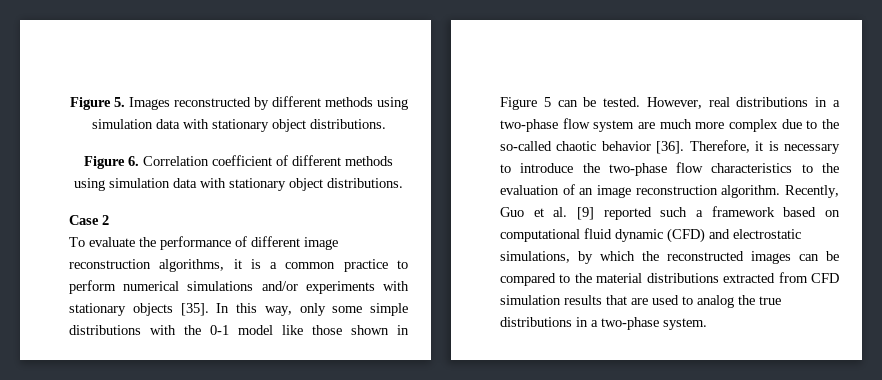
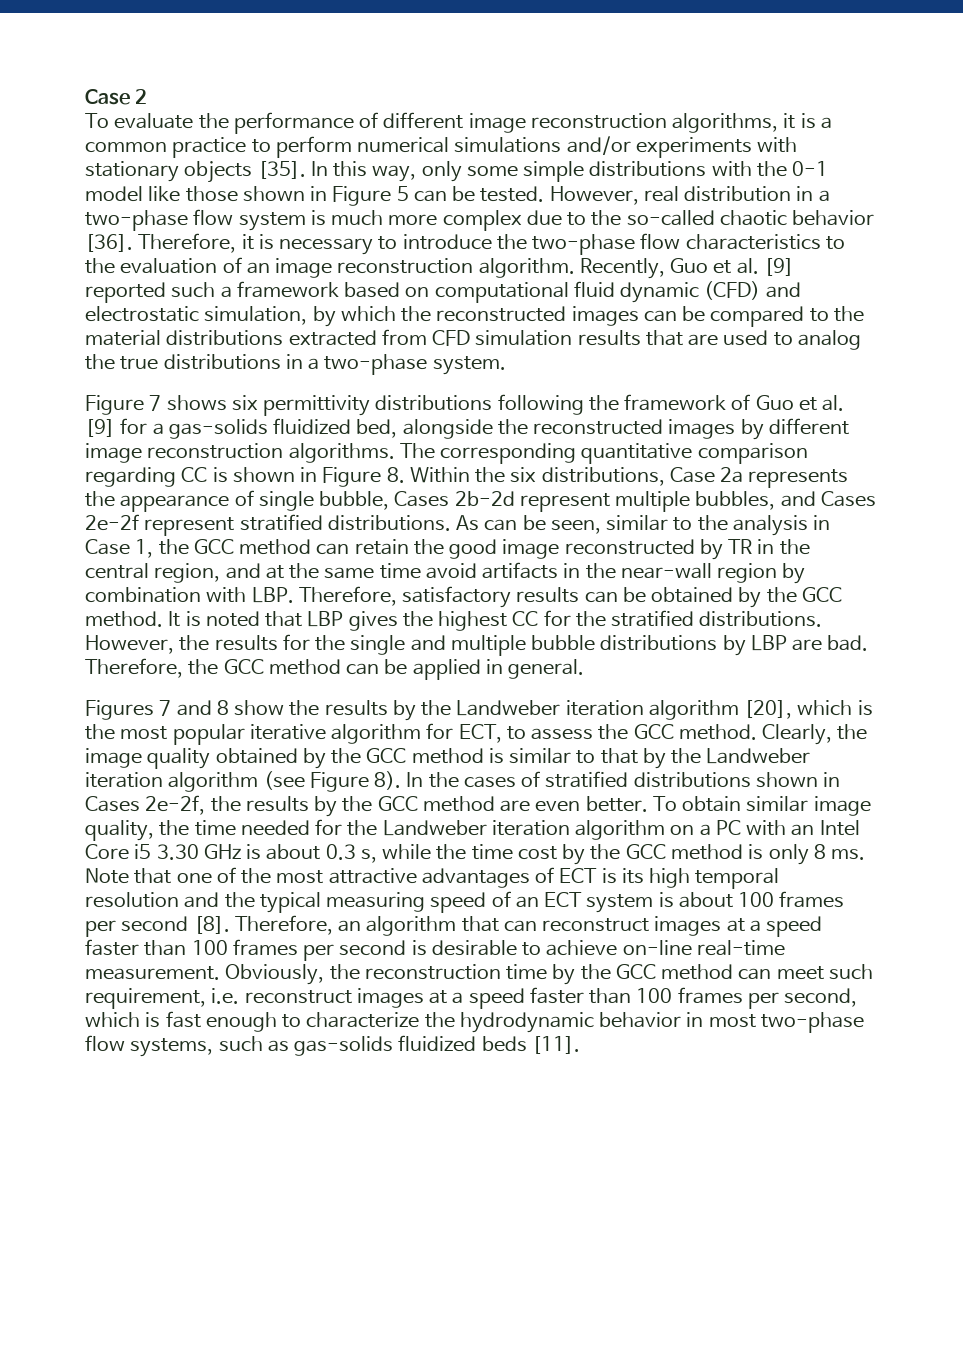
[69,96,408,110] [91,119,386,132] [84,155,393,169] [74,178,403,191] Figure 5. Images reconstructed by different methods using simulation data with stationary object distributions. // Figure 6. Correlation coefficient of different methods using simulation data with stationary object distributions. // -> (85, 97) none
[736,97,809,107] distributions -> [684,186,792,202] distribution
[638,122,655,129] are -> [310,210,326,226] is
[500,251,570,263] simulations, -> [204,306,308,325] simulation,
(707, 324) none -> [85,394,845,416] [85,418,849,440] [85,443,808,464] [85,467,849,488] [85,490,876,512] [85,514,831,536] [85,539,810,560] [85,562,806,584] [85,586,842,608] [85,610,823,631] [85,634,869,656] [85,658,585,680] [85,700,873,721] [85,723,868,745] [85,748,811,769] [85,771,841,792] [85,795,871,817] [85,819,860,841] [85,844,866,865] [85,867,780,889] [85,891,845,913] [85,915,823,937] [85,939,785,961] [85,964,873,985] [85,987,858,1009] [85,1011,864,1033] [85,1035,580,1057] // Figure 7 shows six permittivity distributions following the framework of Guo et al. [9] for a gas-solids fluidized bed, alongside the reconstructed images by different image reconstruction algorithms. The corresponding quantitative comparison regarding CC is shown in Figure 8. Within the six distributions, Case 2a represents the appearance of single bubble, Cases 2b-2d represent multiple bubbles, and Cases 2e-2f represent stratified distributions. As can be seen, similar to the analysis in Case 1, the GCC method can retain the good image reconstructed by TR in the central region, and at the same time avoid artifacts in the near-wall region by combination with LBP. Therefore, satisfactory results can be obtained by the GCC method. It is noted that LBP gives the highest CC for the stratified distributions. However, the results for the single and multiple bubble distributions by LBP are bad. Therefore, the GCC method can be applied in general. // Figures 7 and 8 show the results by the Landweber iteration algorithm [20], which is the most popular iterative algorithm for ECT, to assess the GCC method. Clearly, the image quality obtained by the GCC method is similar to that by the Landweber iteration algorithm (see Figure 8). In the cases of stratified distributions shown in Cases 2e-2f, the results by the GCC method are even better. To obtain similar image quality, the time needed for the Landweber iteration algorithm on a PC with an Intel Core i5 3.30 GHz is about 0.3 s, while the time cost by the GCC method is only 8 ms. Note that one of the most attractive advantages of ECT is its high temporal resolution and the typical measuring speed of an ECT system is about 100 frames per second [8]. Therefore, an algorithm that can reconstruct images at a speed faster than 100 frames per second is desirable to achieve on-line real-time measurement. Obviously, the reconstruction time by the GCC method can meet such requirement, i.e. reconstruct images at a speed faster than 100 frames per second, which is fast enough to characterize the hydrodynamic behavior in most two-phase flow systems, such as gas-solids fluidized beds [11].

